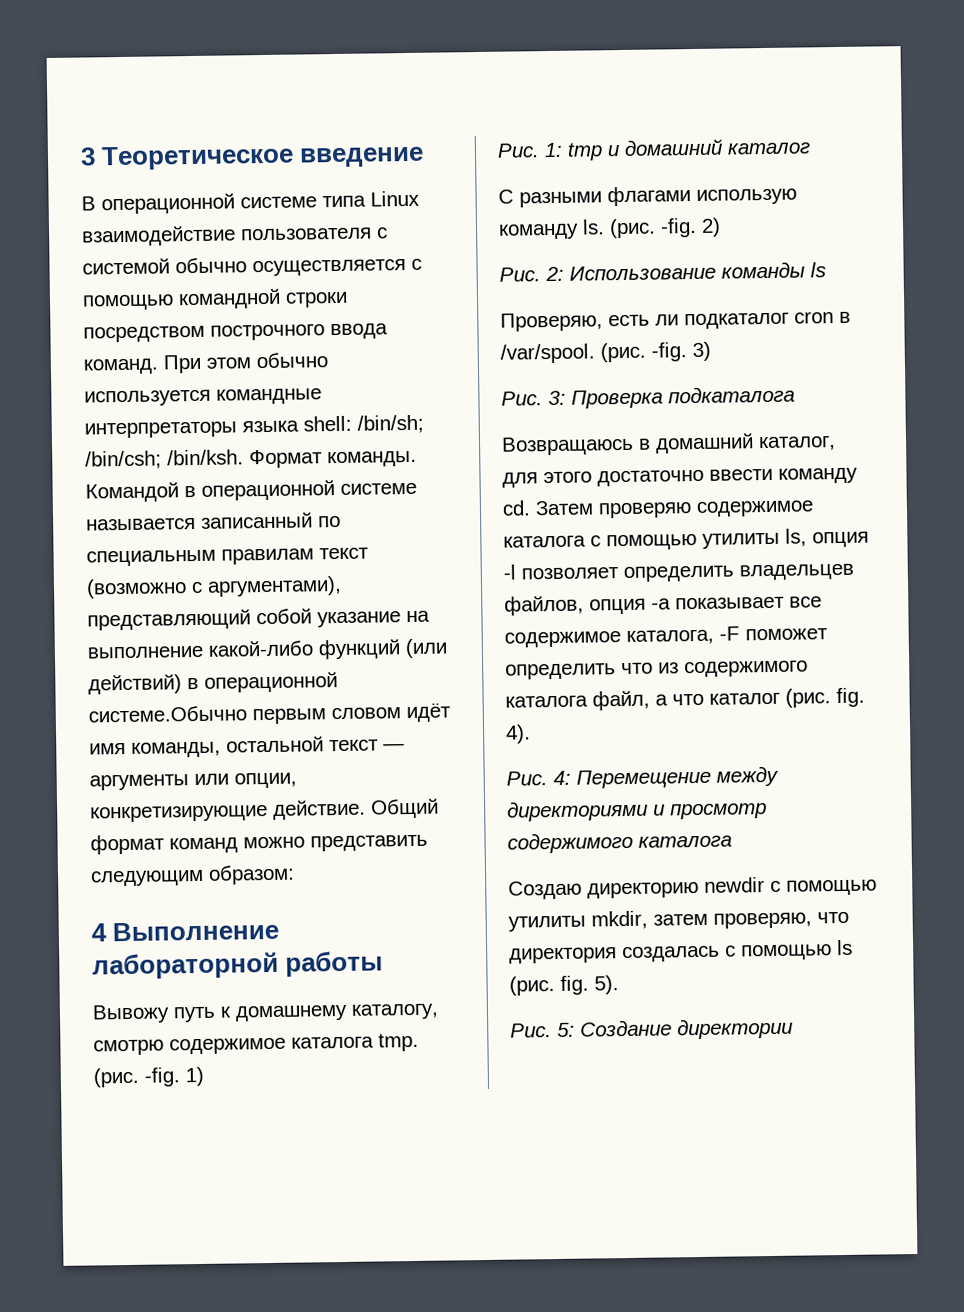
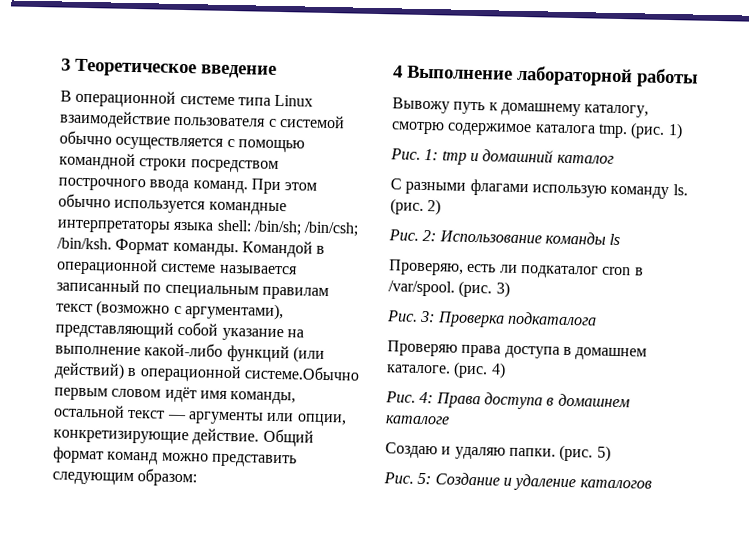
[144,1067,180,1087] -fig. -> (666, 130) none
[660,217,697,238] -fig. -> (424, 206) none
[651,342,687,362] -fig. -> (493, 289) none
[501,433,836,456] [502,467,858,488] [502,500,814,519] [503,528,869,551] [503,563,854,583] [504,595,822,616] [504,626,828,648] [505,660,808,680] [505,687,865,711] [505,724,531,744] [506,765,779,789] [507,799,767,822] [507,831,732,854] [508,877,877,900] [508,910,849,932] [509,939,853,964] [509,975,619,996] Возвращаюсь в домашний каталог, для этого достаточно ввести команду cd. Затем проверяю содержимое каталога с помощью утилиты ls, опция -l позволяет определить владельцев файлов, опция -a показывает все содержимое каталога, -F поможет определить что из содержимого каталога файл, а что каталог (рис. fig. 4). // Рис. 4: Перемещение между директориями и просмотр содержимого каталога // Создаю директорию newdir с помощью утилиты mkdir, затем проверяю, что директория создалась с помощью ls (рис. fig. 5). -> [387,340,648,361] [386,361,506,379] [385,391,630,410] [385,415,450,425] [385,442,611,462] Проверяю права доступа в домашнем каталоге. (рис. 4) // Рис. 4: Права доступа в домашнем каталоге // Создаю и удаляю папки. (рис. 5)
[677,1017,793,1040] директории -> [502,473,652,492] и удаление каталогов

